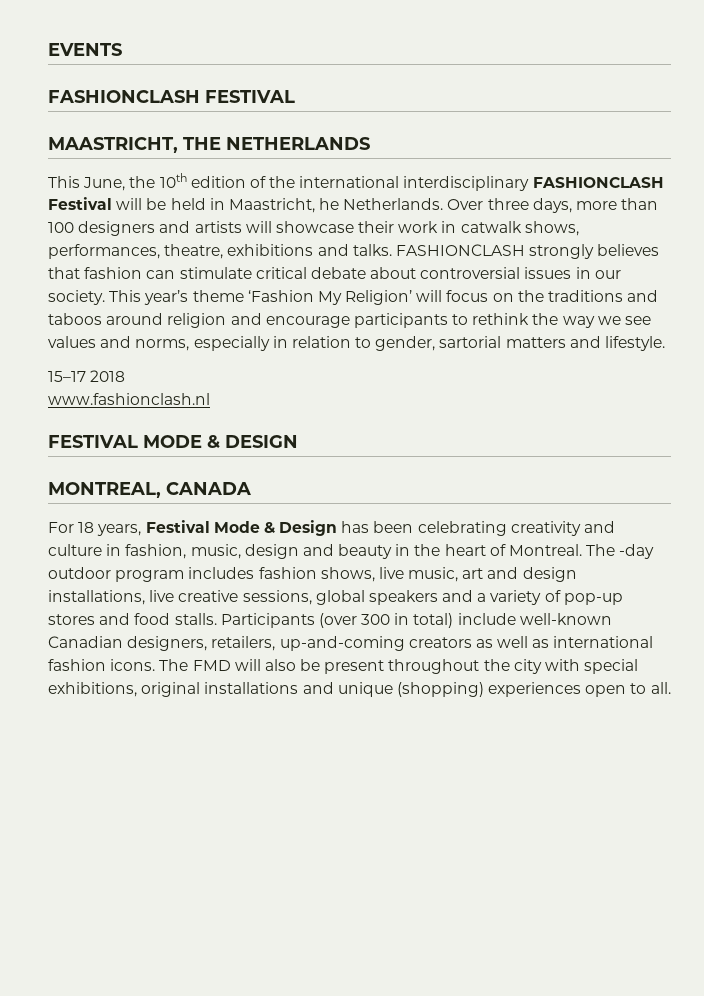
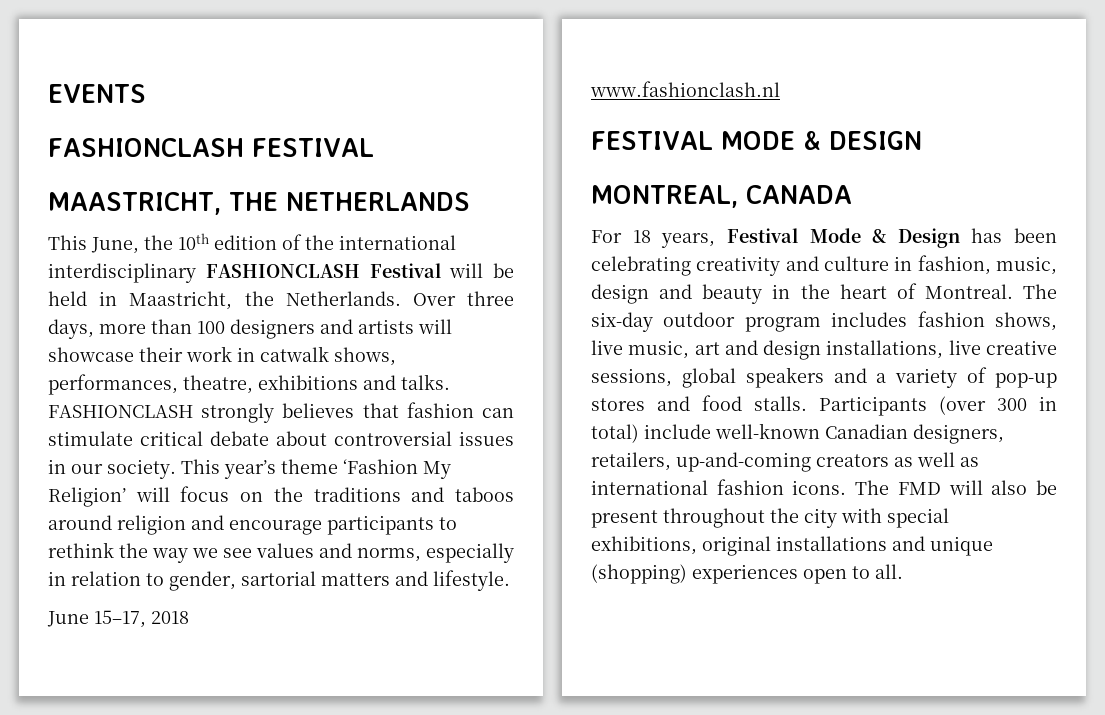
[319,198,340,210] he -> [244,291,274,306] the
[48,371,86,382] 15–17 -> [47,610,146,628] June 15–17,
[619,544,655,559] -day -> [591,312,653,332] six-day

